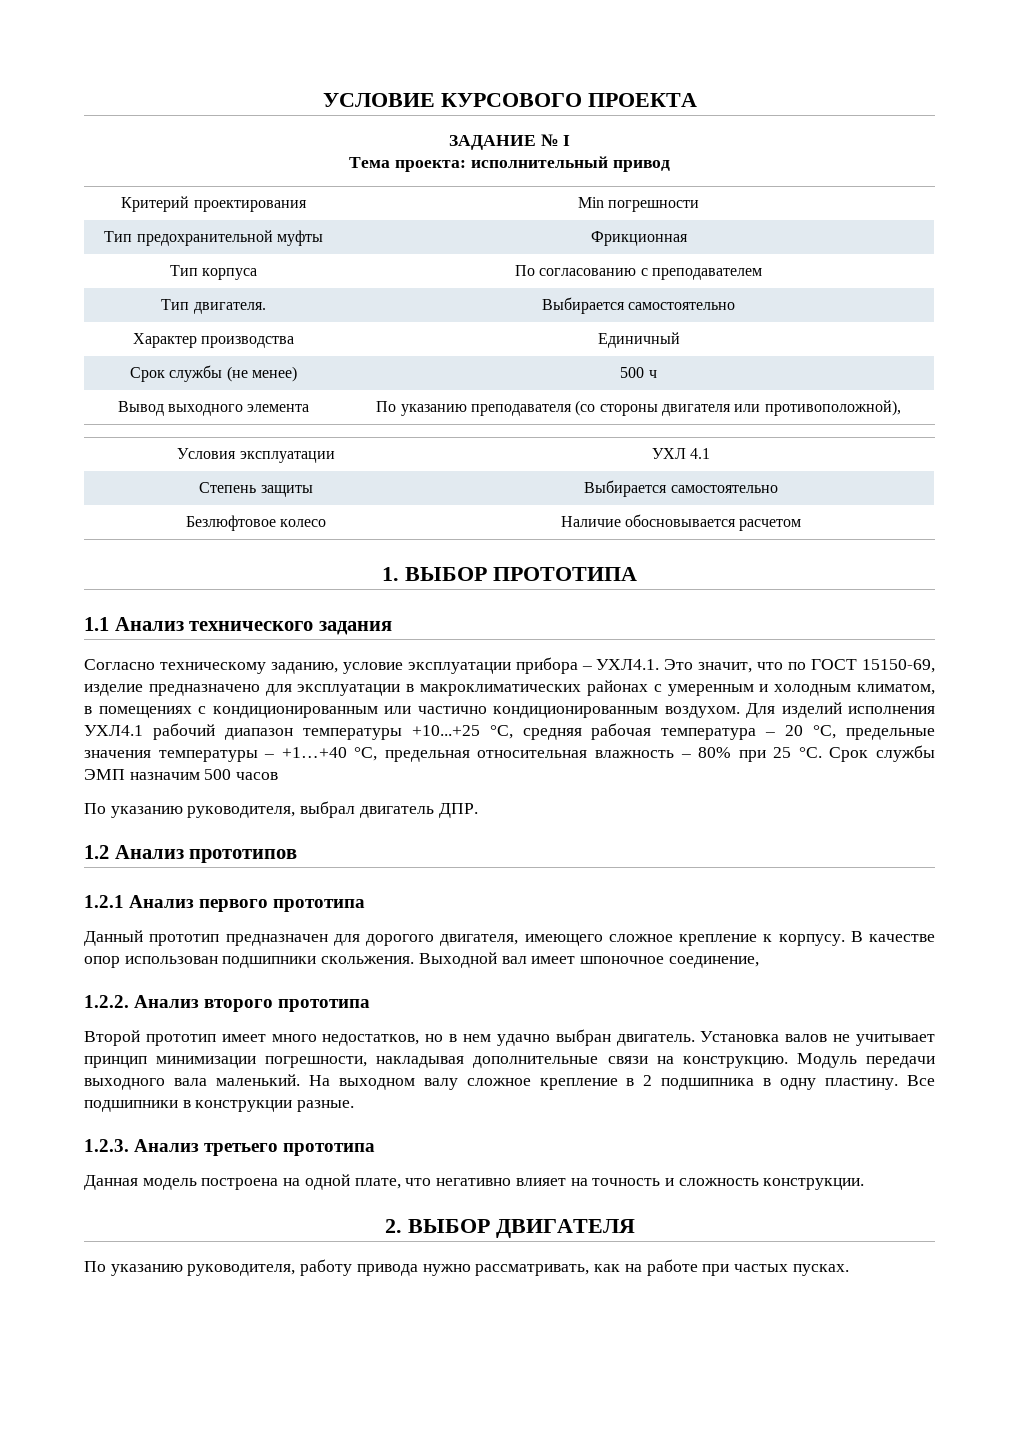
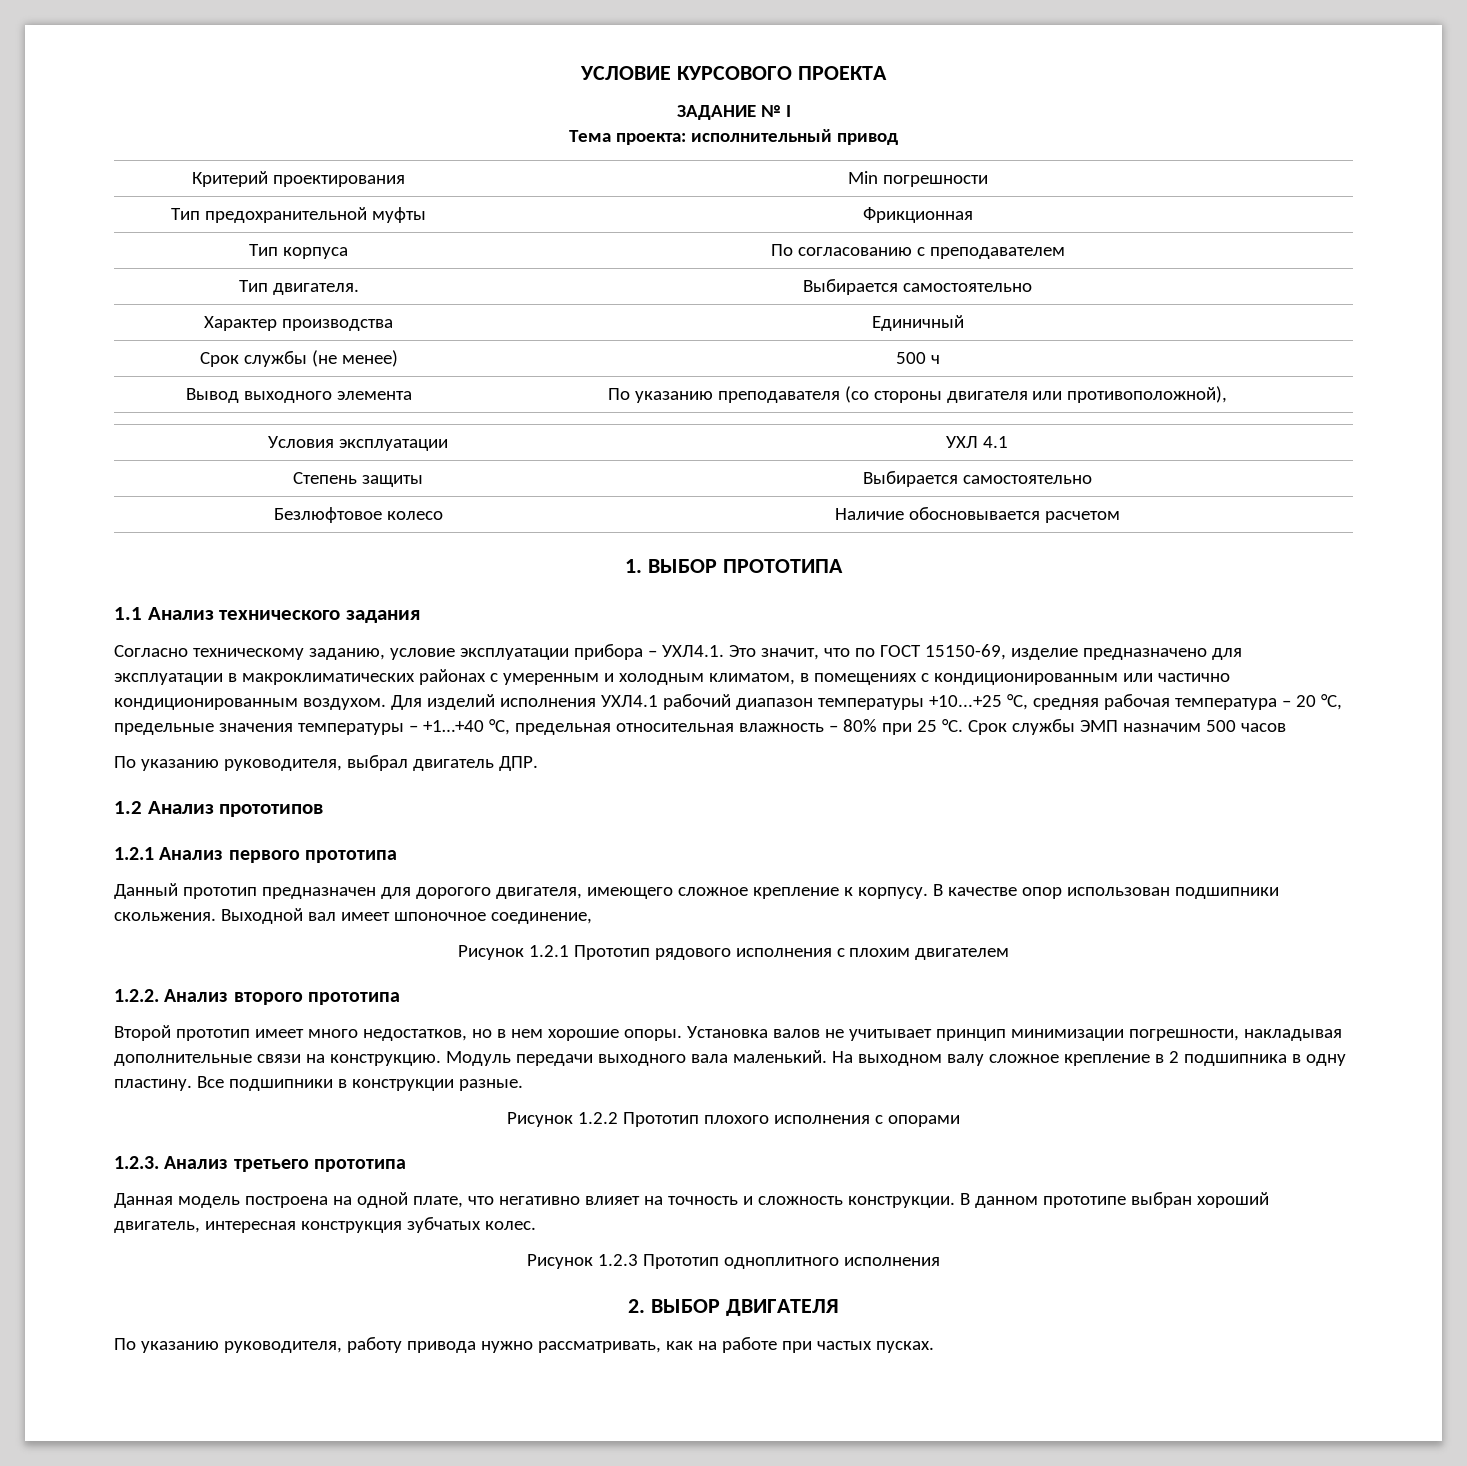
(759, 962) none -> [457,945,1010,960] // Рисунок 1.2.1 Прототип рядового исполнения с плохим двигателем
[496,1029,695,1046] удачно выбран двигатель. -> [547,1029,682,1041] хорошие опоры.
(355, 1106) none -> [507,1112,960,1127] // Рисунок 1.2.2 Прототип плохого исполнения с опорами
(865, 1184) none -> [959,1192,1269,1208] [114,1217,536,1233] [527,1254,940,1269] В данном прототипе выбран хороший двигатель, интересная конструкция зубчатых колес. // Рисунок 1.2.3 Прототип одноплитного исполнения

